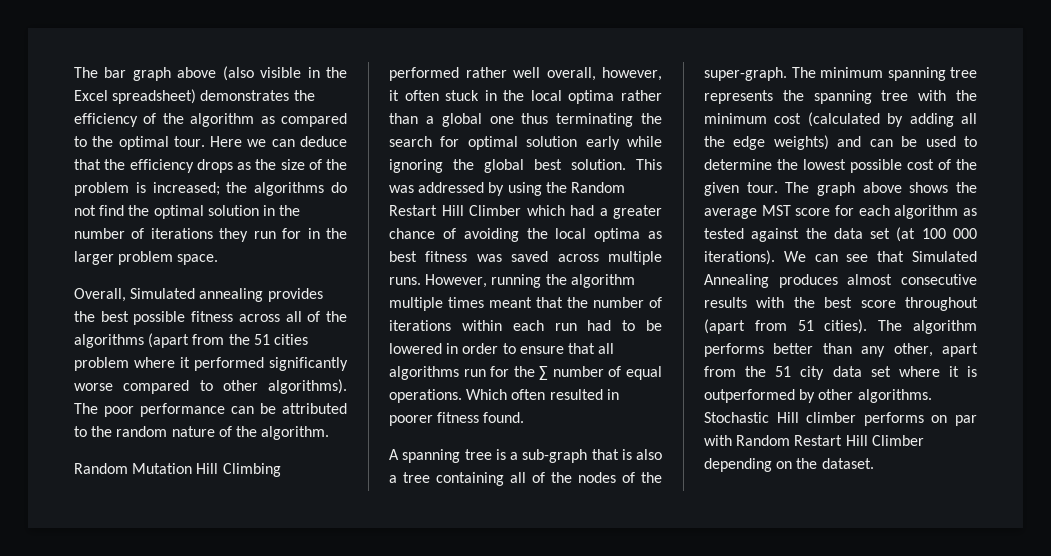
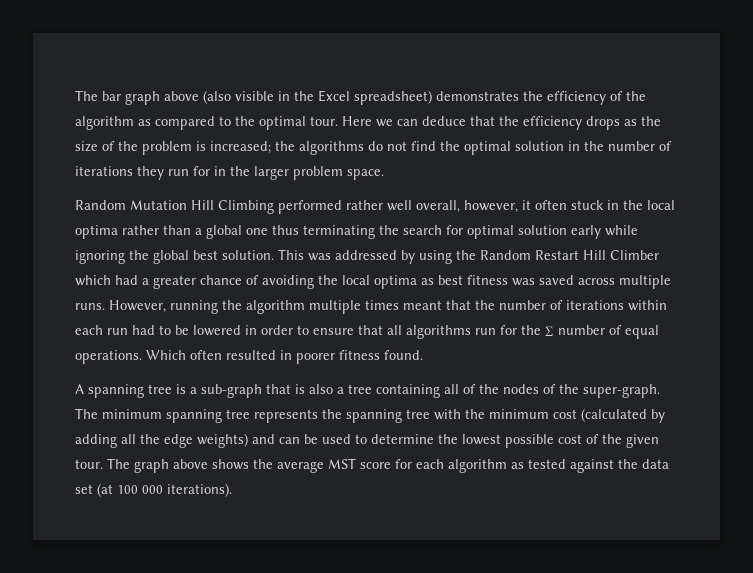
[74,288,323,302] [74,311,347,325] [74,333,308,348] [74,357,348,371] [74,379,347,394] [74,403,347,417] [74,426,330,440] // Overall, Simulated annealing provides the best possible fitness across all of the algorithms (apart from the 51 cities problem where it performed significantly worse compared to other algorithms). The poor performance can be attributed to the random nature of the algorithm. -> (384, 174) none
[783,251,977,262] [704,274,977,288] [704,297,978,311] [704,319,977,334] [704,343,978,357] [704,366,977,380] [704,389,932,403] [704,412,977,426] [704,435,924,446] [704,458,874,472] We can see that Simulated Annealing produces almost consecutive results with the best score throughout (apart from 51 cities). The algorithm performs better than any other, apart from the 51 city data set where it is outperformed by other algorithms. Stochastic Hill climber performs on par with Random Restart Hill Climber depending on the dataset. -> (232, 490) none

